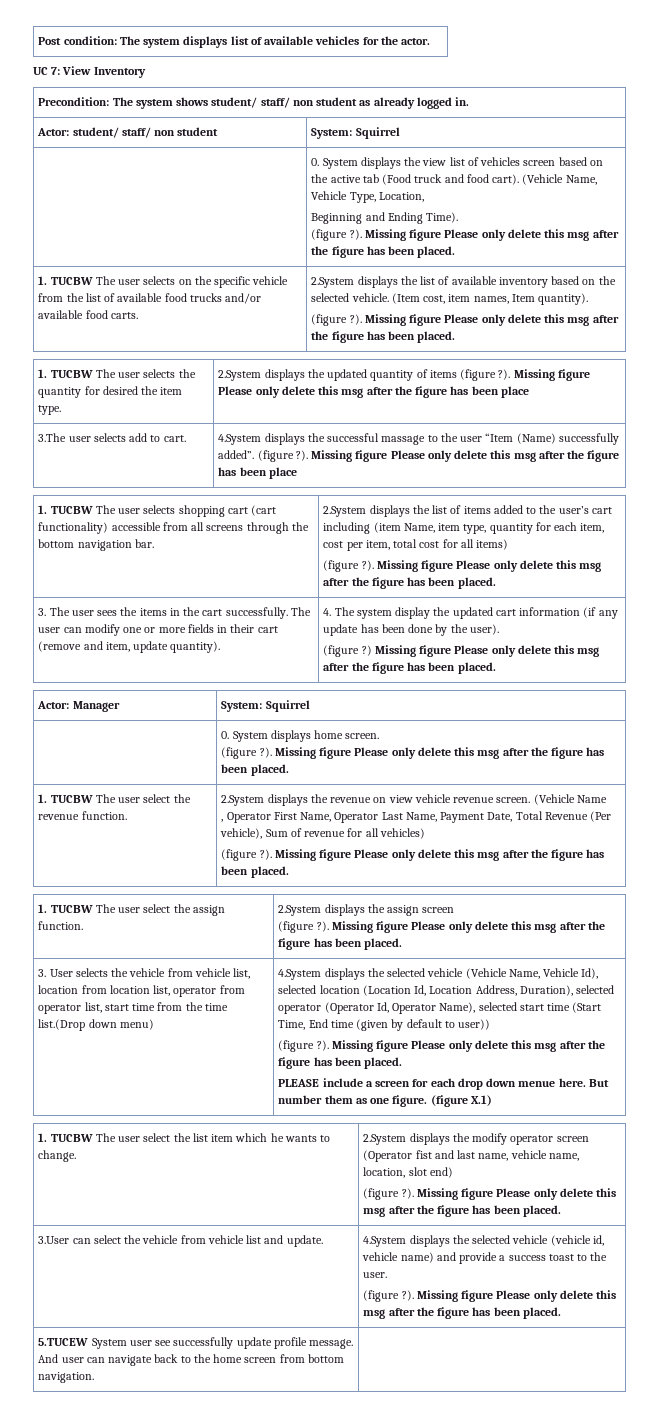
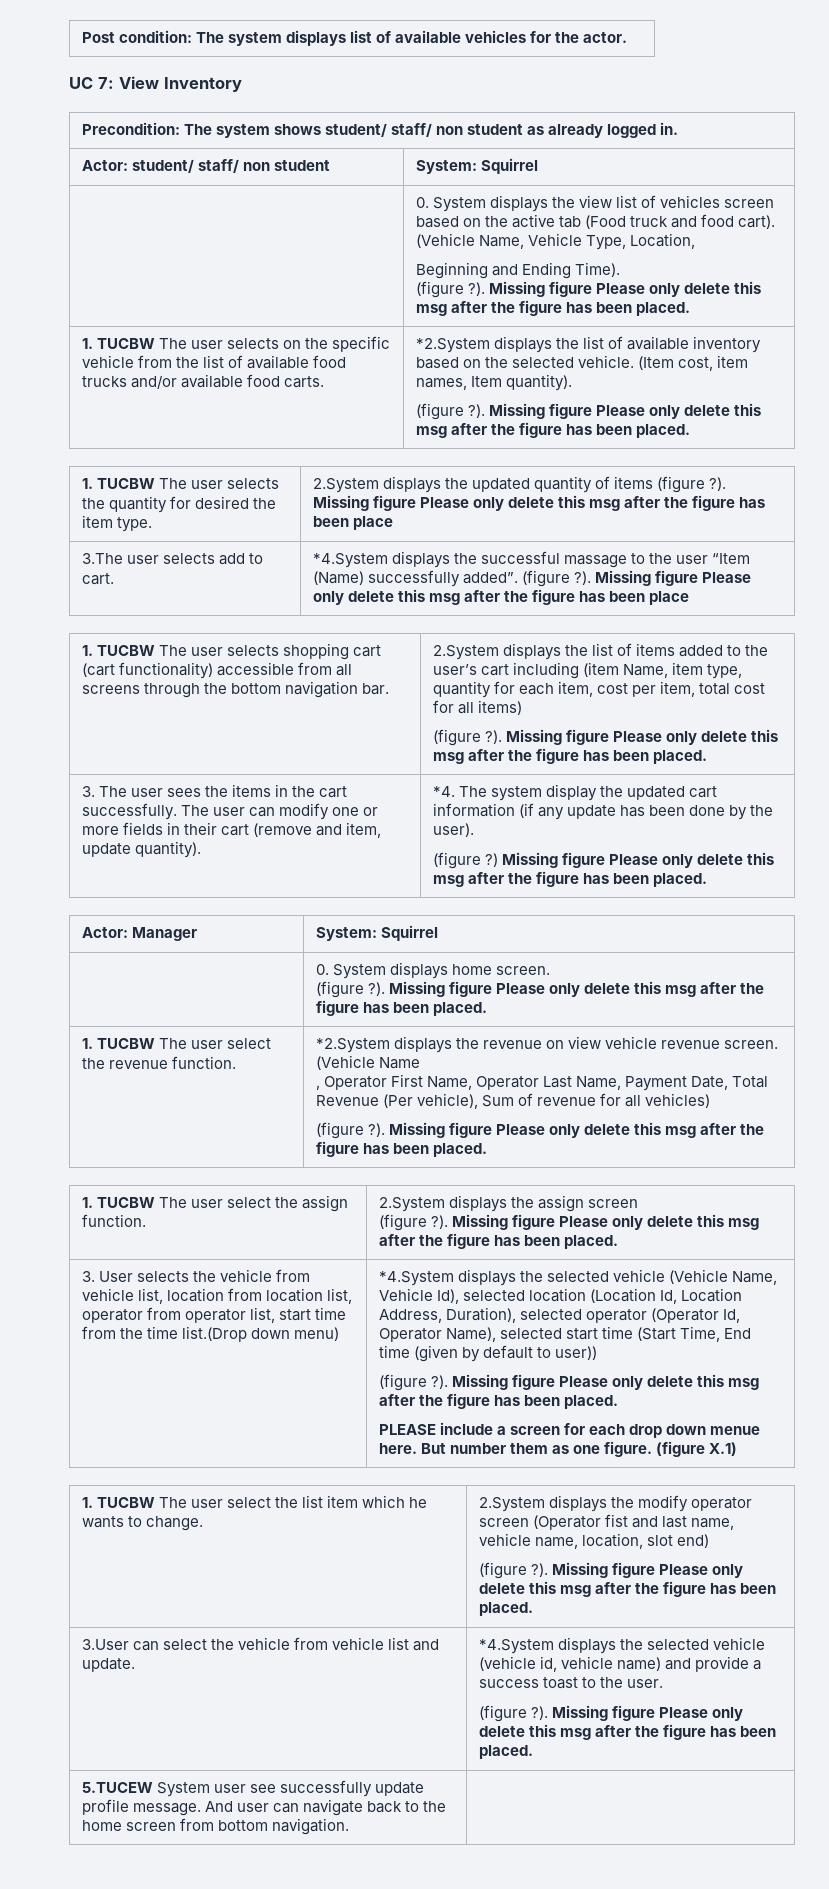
[311,277,355,288] 2.System -> [415,338,490,353] *2.System
[218,434,262,445] 4.System -> [312,553,388,568] *4.System
[323,608,332,616] 4. -> [432,786,455,797] *4.
[221,795,265,806] 2.System -> [315,1038,390,1053] *2.System
[278,969,322,980] 4.System -> [378,1271,454,1286] *4.System
[363,1236,407,1247] 4.System -> [478,1639,554,1654] *4.System

